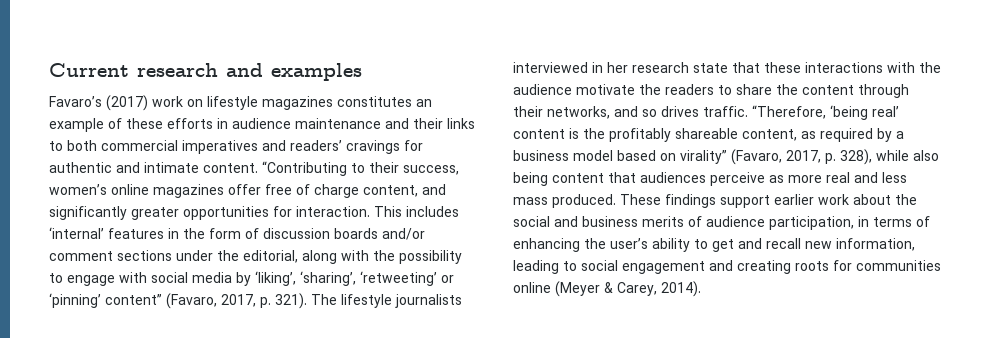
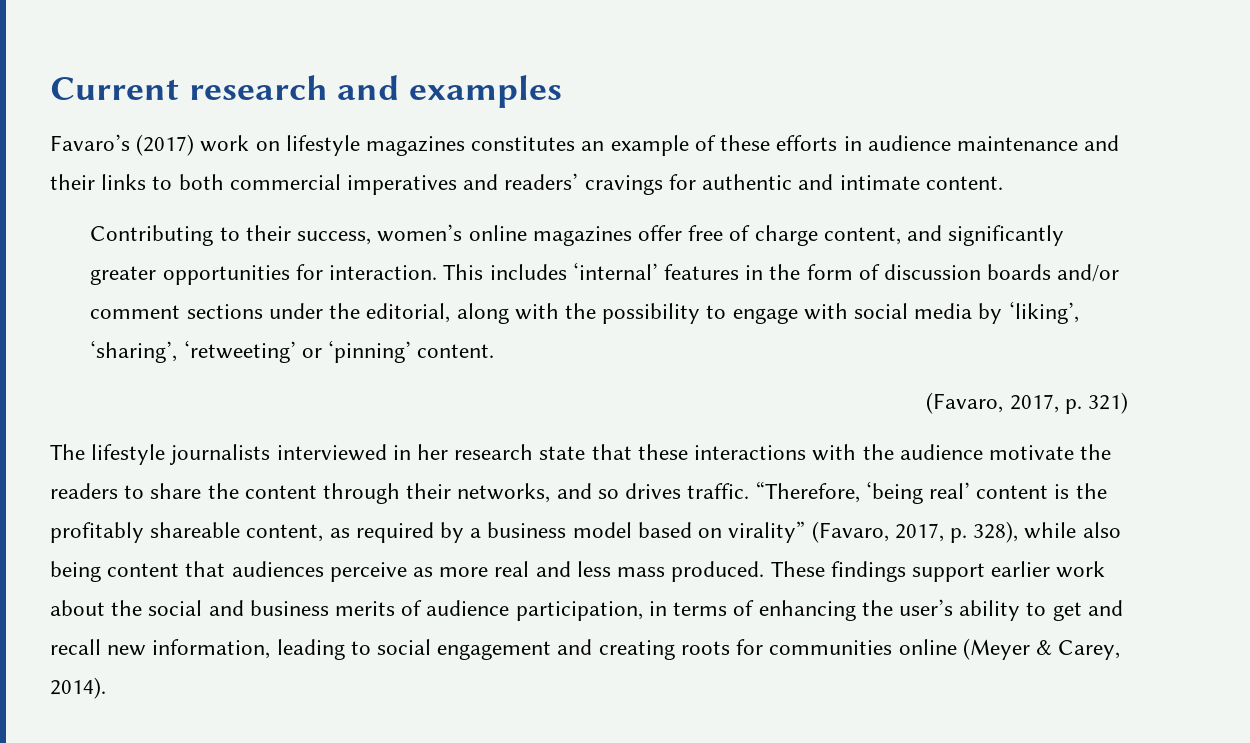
[262,161,347,176] “Contributing -> [90,225,214,246] // Contributing
[105,293,307,309] content” (Favaro, 2017, p. 321). -> [417,344,495,358] [926,392,1128,414] content. // (Favaro, 2017, p. 321) //

